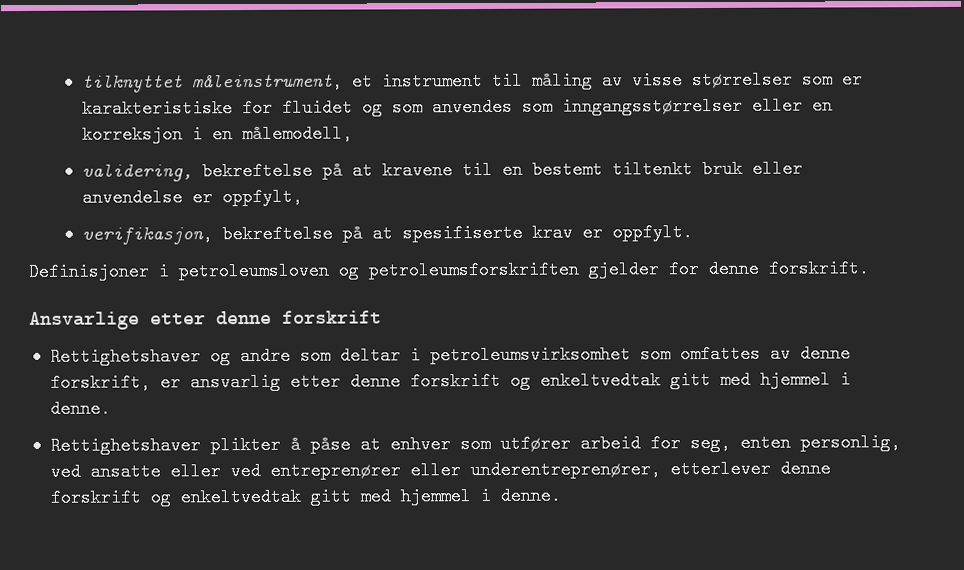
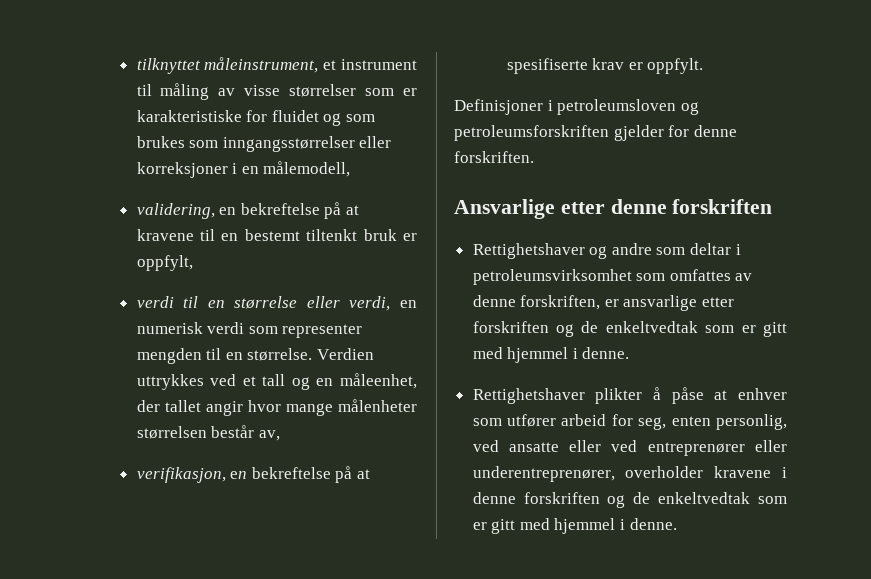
[431,97,513,117] anvendes -> [136,136,185,148] brukes
[811,96,833,115] [81,125,183,144] en korreksjon -> [136,162,228,178] korreksjoner
(193, 172) none -> [219,207,237,215] en
[751,159,803,178] [81,188,183,207] eller anvendelse -> (397, 235) none
(303, 197) none -> [136,296,417,311] [136,322,363,338] [136,348,374,364] [136,373,417,390] [136,399,417,416] [136,425,280,441] // verdi til en størrelse eller verdi, en numerisk verdi som representer mengden til en størrelse. Verdien uttrykkes ved et tall og en måleenhet, der tallet angir hvor mange målenheter størrelsen består av,
(213, 235) none -> [230,471,248,479] en
[768,259,869,278] forskrift. -> [454,151,534,163] forskriften.
[282,310,382,324] forskrift -> [672,199,773,214] forskriften
[49,371,661,392] forskrift, er ansvarlig etter denne forskrift og enkeltvedtak -> [520,295,735,311] [472,321,756,337] forskriften, er ansvarlige etter forskriften og de enkeltvedtak som er
[669,459,831,479] [49,487,301,507] etterlever denne forskrift og enkeltvedtak -> [625,466,787,478] [472,492,787,508] [472,522,487,530] overholder kravene i denne forskriften og de enkeltvedtak som er

